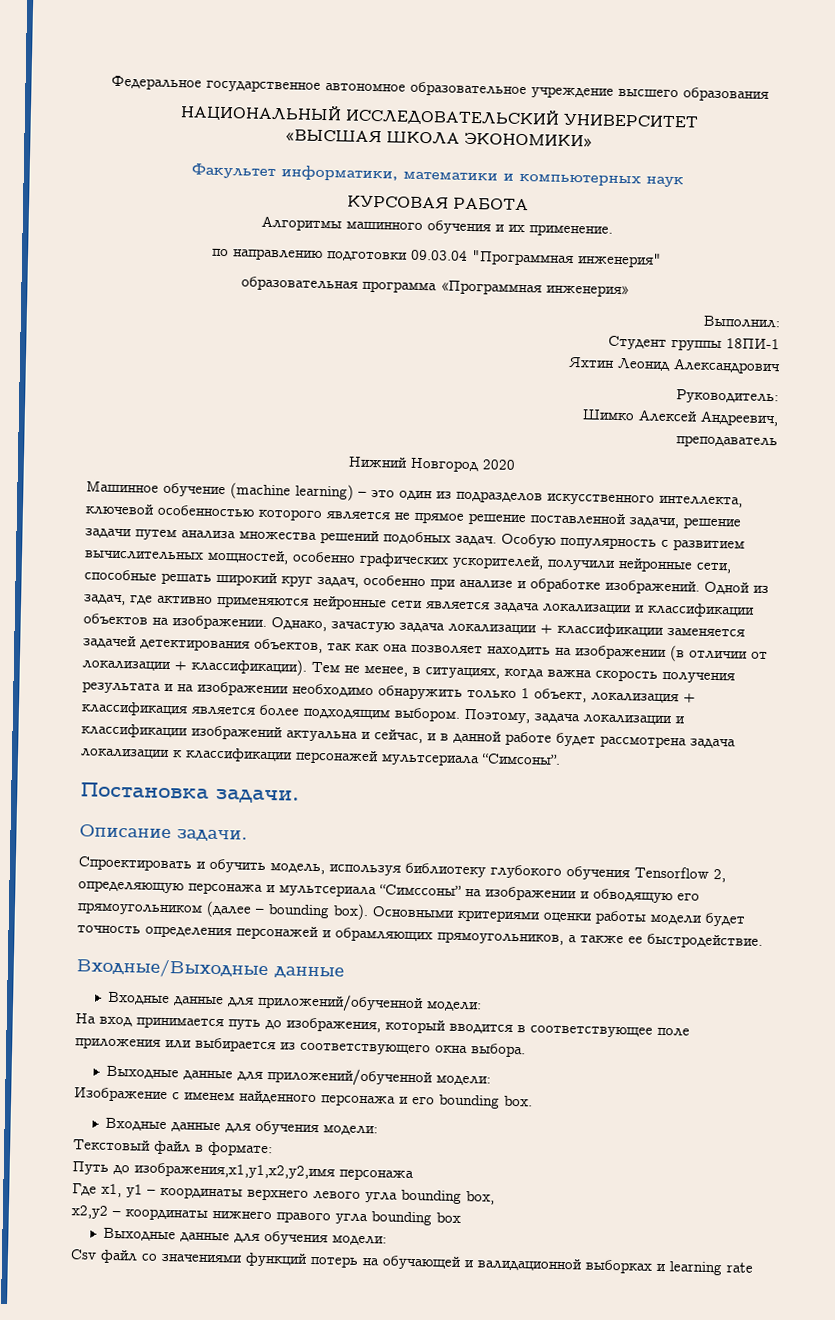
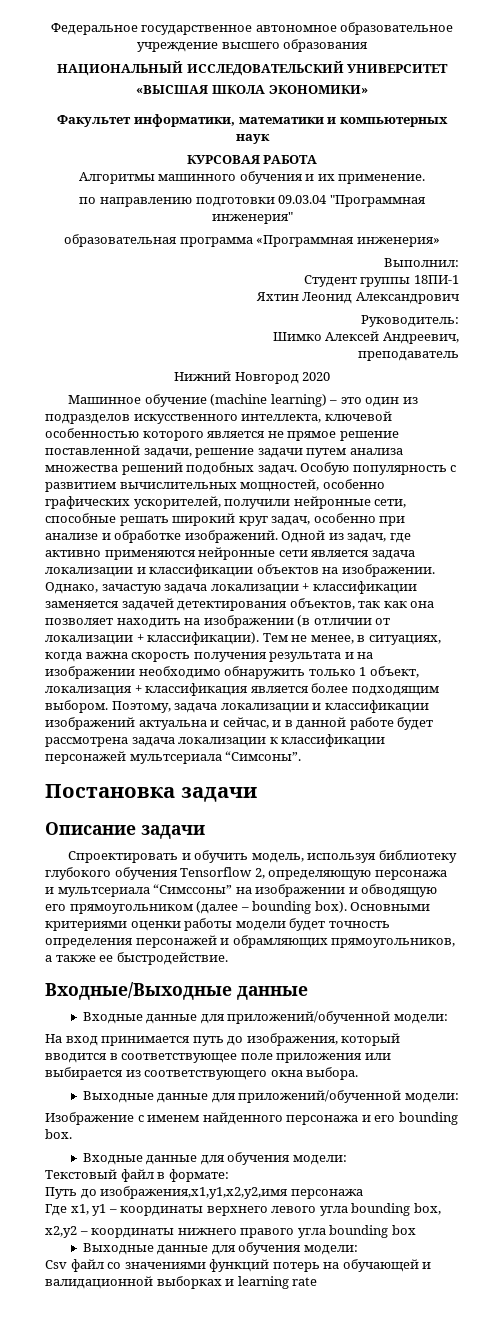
[216,788,300,804] задачи. -> [180,787,257,802] задачи
[177,829,248,842] задачи. -> [141,825,205,839] задачи

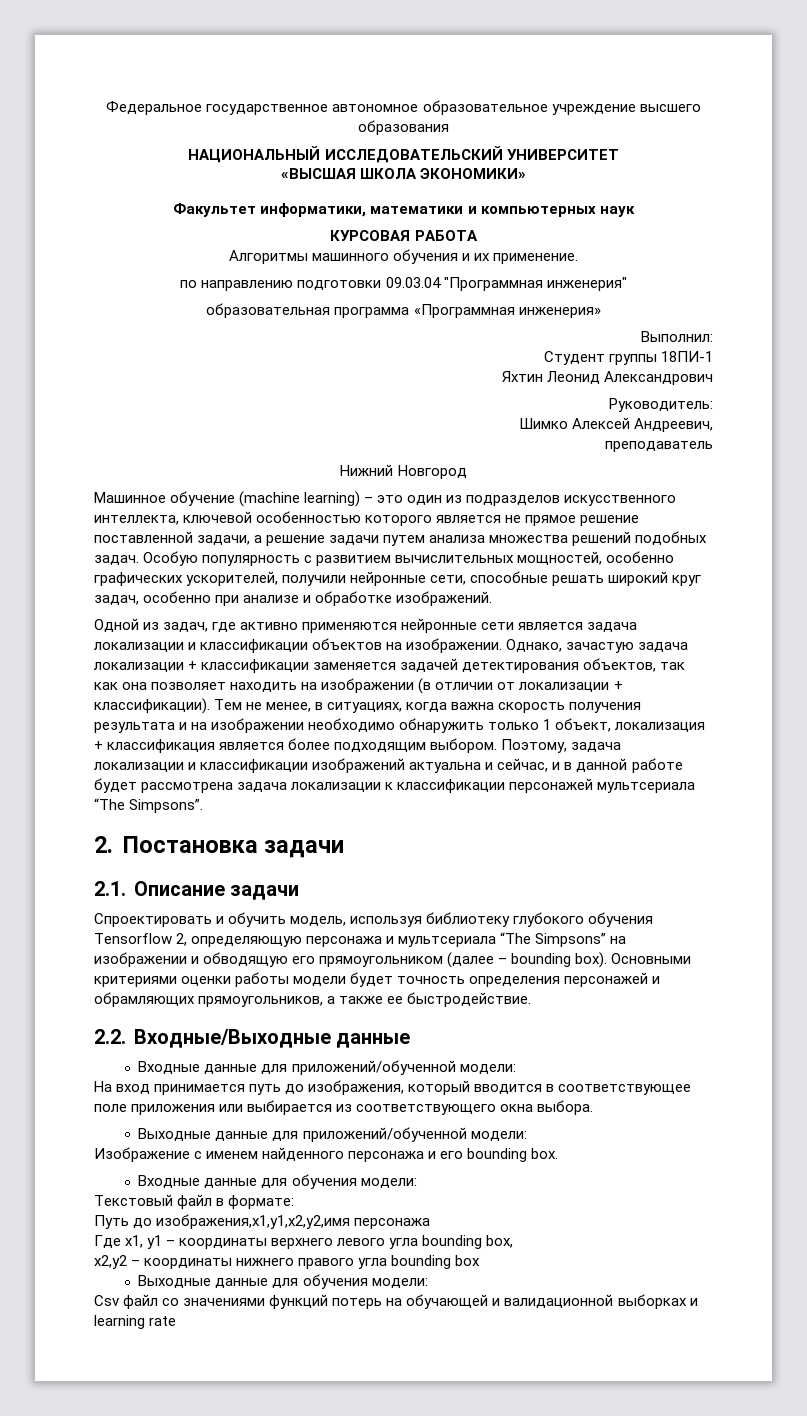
[302,372,331,381] 2020 -> (467, 472) none
(192, 453) none -> [254,535,263,543] а
(278, 536) none -> (493, 598) //
[225,751,302,761] “Симсоны”. // -> [94,798,204,813] [94,836,113,853] “The Simpsons”. // 2.
(257, 794) none -> [94,881,126,896] 2.1.
[153,884,233,894] “Симссоны” -> [500,932,607,947] “The Simpsons”
(228, 958) none -> [94,1029,126,1044] 2.2.

